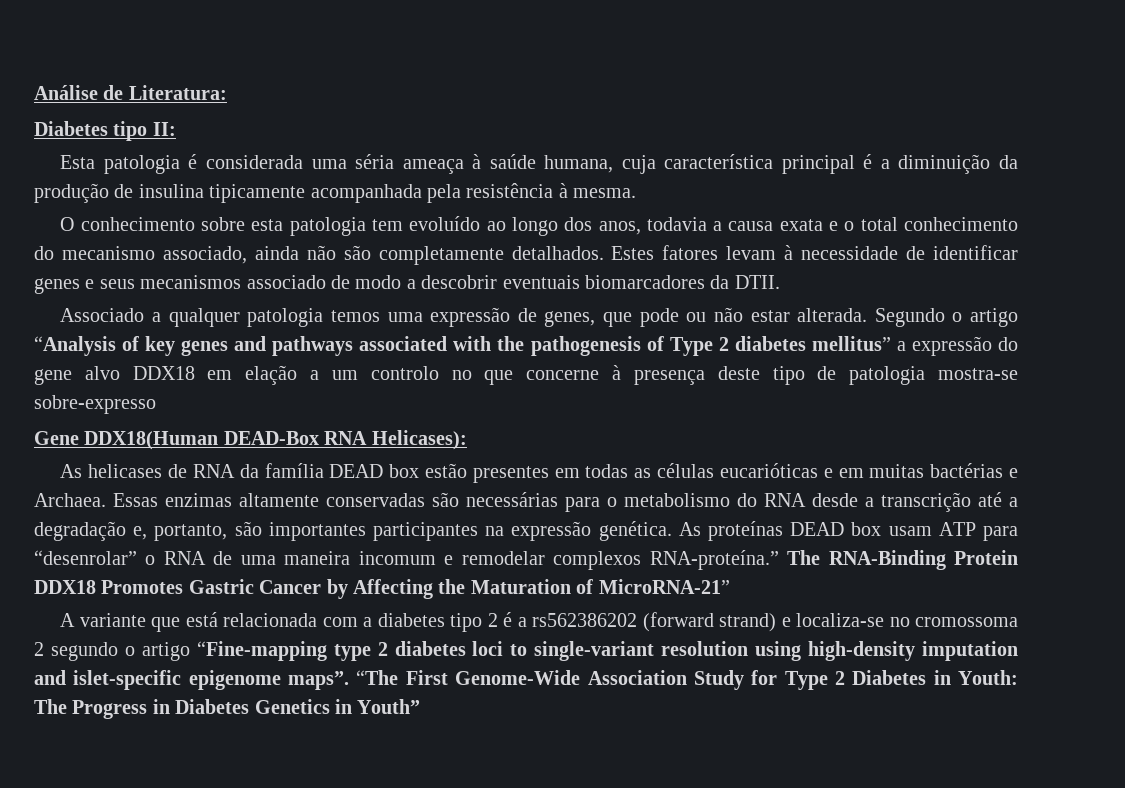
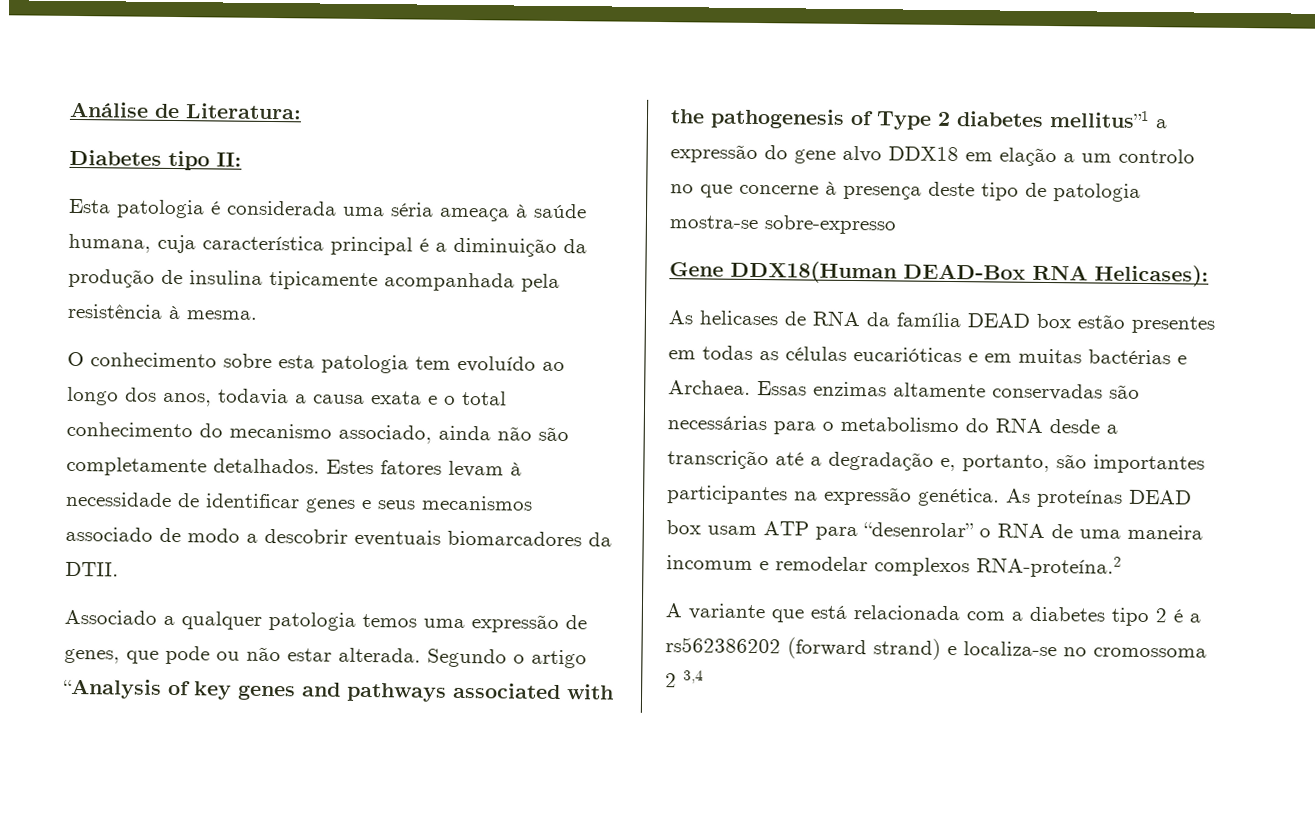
[811,336,891,351] mellitus” -> [1049,110,1150,129] mellitus”1
[649,550,1018,570] [34,579,730,599] RNA-proteína.” The RNA-Binding Protein DDX18 Promotes Gastric Cancer by Affecting the Maturation of MicroRNA-21” -> [976,555,1122,578] RNA-proteína.2
[50,641,1019,661] [34,670,1019,690] [34,699,421,719] segundo o artigo “Fine-mapping type 2 diabetes loci to single-variant resolution using high-density imputation and islet-specific epigenome maps”. “The First Genome-Wide Association Study for Type 2 Diabetes in Youth: The Progress in Diabetes Genetics in Youth” -> [683,670,704,684] 3,4

